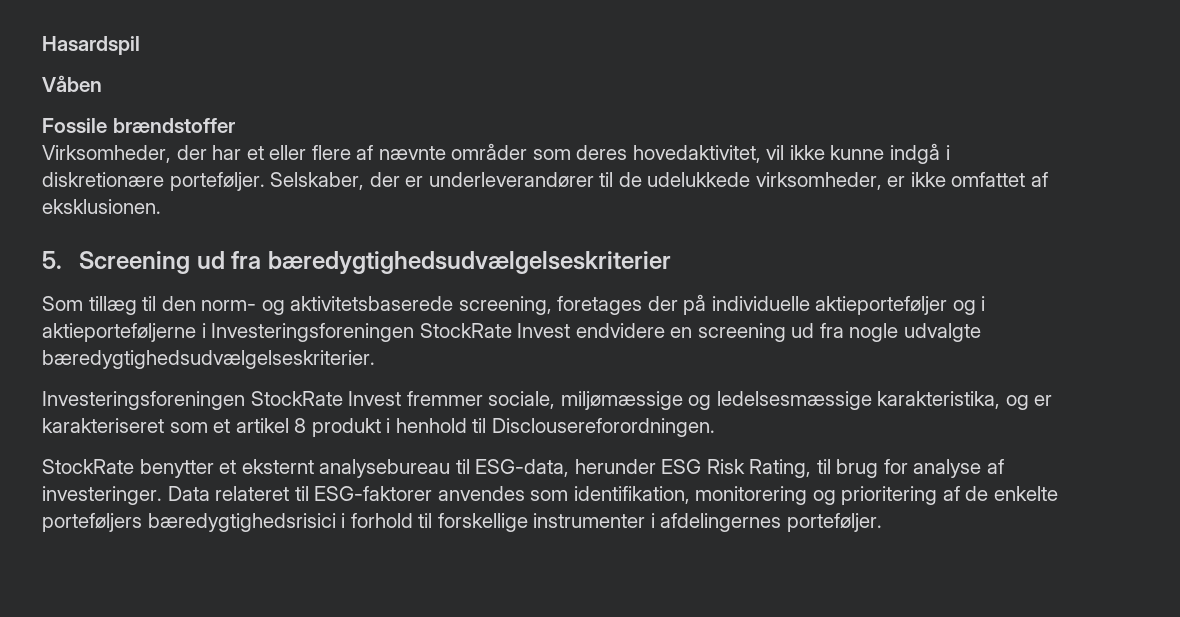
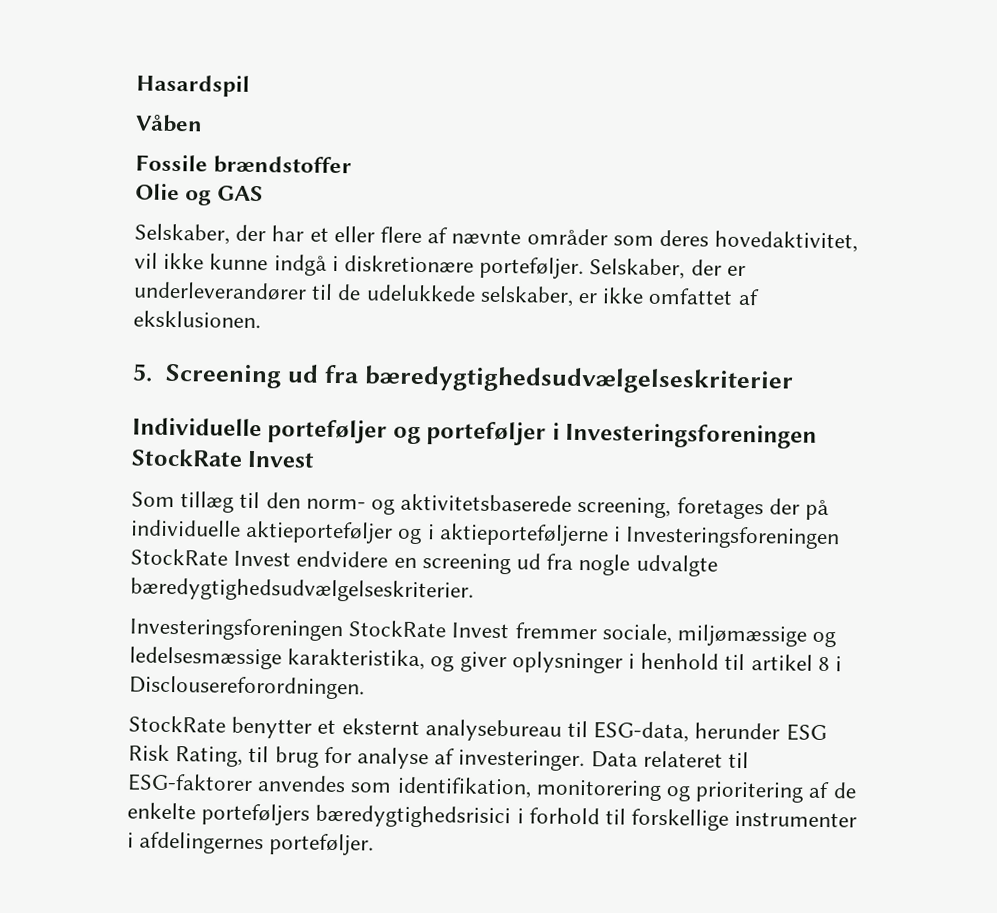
[42,145,171,163] Virksomheder, -> [135,183,264,206] [134,223,230,245] Olie og GAS // Selskaber,
[755,172,882,190] virksomheder, -> [479,285,574,307] selskaber,
(671, 262) none -> [132,417,818,449] [131,448,316,468] // Individuelle porteføljer og porteføljer i Investeringsforeningen StockRate Invest
[1034,395,1053,406] [42,418,487,437] er karakteriseret som et artikel 8 produkt i henhold til -> [459,651,843,674] giver oplysninger i henhold til artikel 8 i

